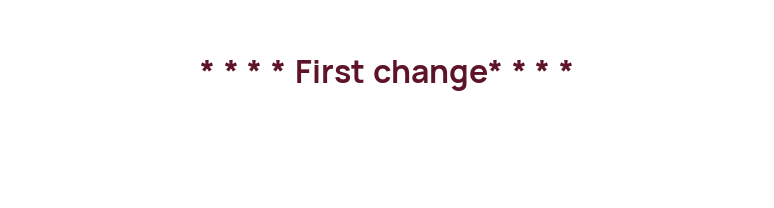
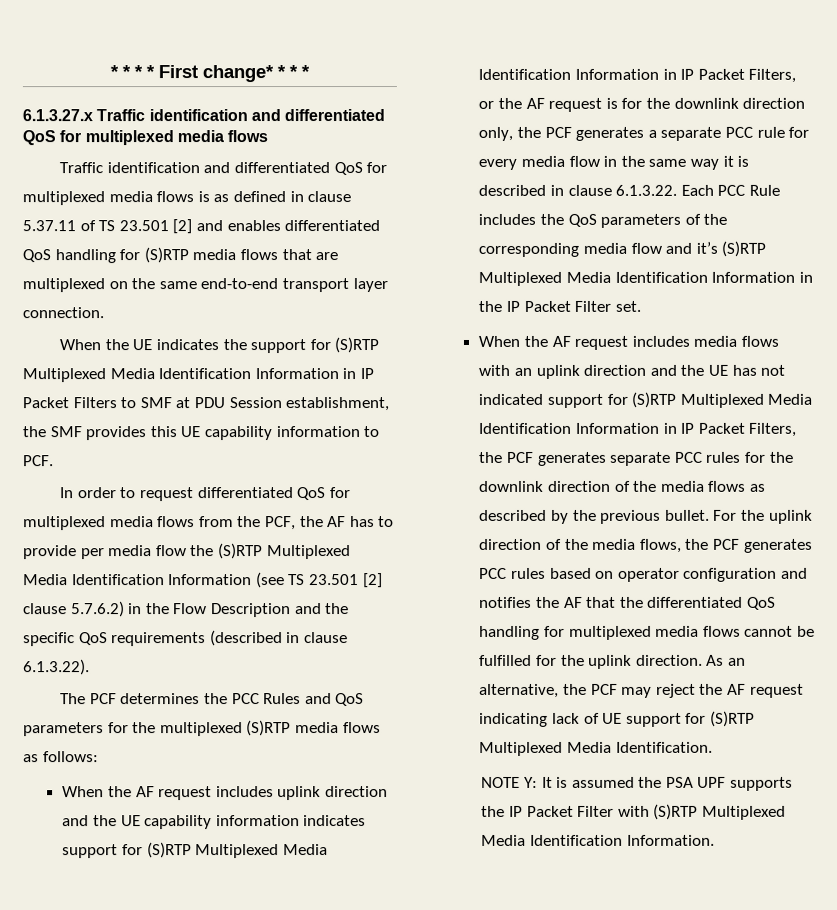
(575, 71) none -> [22,109,386,122] [22,130,269,146] [59,162,388,176] [22,191,352,206] [22,219,381,235] [22,247,339,264] [22,278,388,293] [22,307,104,319] [59,337,380,354] [22,368,374,383] [22,397,390,412] [22,426,380,441] [23,455,54,467] [60,487,351,502] [23,516,395,531] [23,543,351,560] [23,572,383,589] [23,601,350,618] [23,630,348,647] [23,659,90,676] [60,693,365,707] [23,720,381,737] [23,751,99,763] [62,786,388,801] [62,815,367,830] [62,842,328,859] [478,68,797,83] [478,97,806,112] [478,126,810,141] [478,155,750,170] [478,184,780,196] [478,213,728,228] [478,240,767,257] [478,271,813,286] [478,300,641,312] [478,335,779,350] [478,364,786,379] [478,391,813,408] [478,422,797,437] [478,451,794,466] [479,480,766,492] [479,509,813,524] [479,538,813,553] [479,567,808,582] [479,596,776,610] [479,625,815,640] [479,654,746,669] [479,683,804,698] [479,710,755,727] [479,741,713,756] [481,776,794,791] [481,803,786,820] [481,834,715,846] // 6.1.3.27.x Traffic identification and differentiated QoS for multiplexed media flows // Traffic identification and differentiated QoS for multiplexed media flows is as defined in clause 5.37.11 of TS 23.501 [2] and enables differentiated QoS handling for (S)RTP media flows that are multiplexed on the same end-to-end transport layer connection. // When the UE indicates the support for (S)RTP Multiplexed Media Identification Information in IP Packet Filters to SMF at PDU Session establishment, the SMF provides this UE capability information to PCF. // In order to request differentiated QoS for multiplexed media flows from the PCF, the AF has to provide per media flow the (S)RTP Multiplexed Media Identification Information (see TS 23.501 [2] clause 5.7.6.2) in the Flow Description and the specific QoS requirements (described in clause 6.1.3.22). // The PCF determines the PCC Rules and QoS parameters for the multiplexed (S)RTP media flows as follows: // When the AF request includes uplink direction and the UE capability information indicates support for (S)RTP Multiplexed Media Identification Information in IP Packet Filters, or the AF request is for the downlink direction only, the PCF generates a separate PCC rule for every media flow in the same way it is described in clause 6.1.3.22. Each PCC Rule includes the QoS parameters of the corresponding media flow and it’s (S)RTP Multiplexed Media Identification Information in the IP Packet Filter set. // When the AF request includes media flows with an uplink direction and the UE has not indicated support for (S)RTP Multiplexed Media Identification Information in IP Packet Filters, the PCF generates separate PCC rules for the downlink direction of the media flows as described by the previous bullet. For the uplink direction of the media flows, the PCF generates PCC rules based on operator configuration and notifies the AF that the differentiated QoS handling for multiplexed media flows cannot be fulfilled for the uplink direction. As an alternative, the PCF may reject the AF request indicating lack of UE support for (S)RTP Multiplexed Media Identification. // NOTE Y: It is assumed the PSA UPF supports the IP Packet Filter with (S)RTP Multiplexed Media Identification Information.

